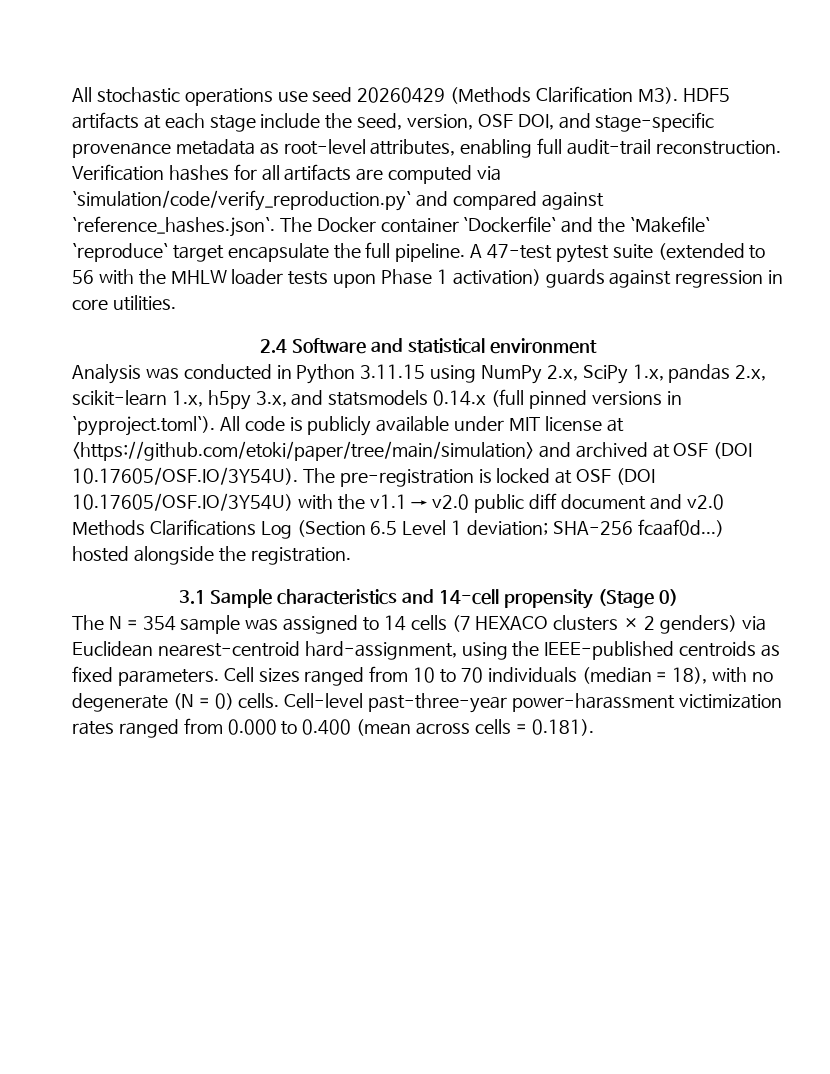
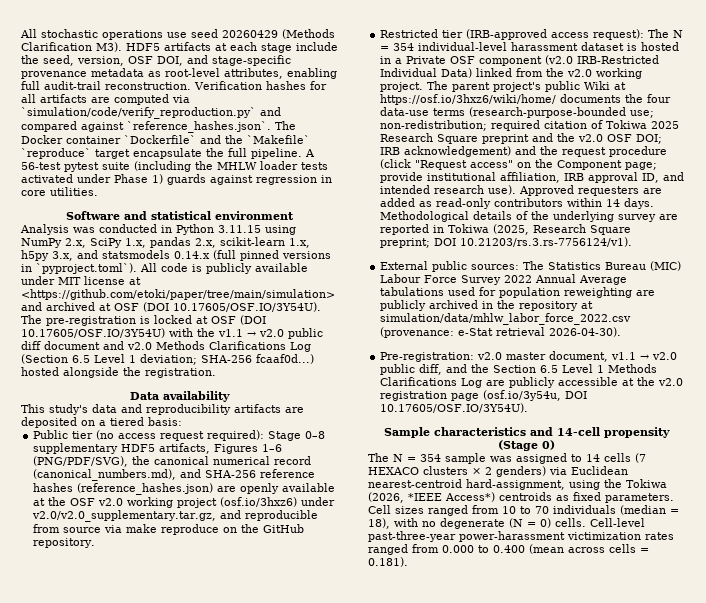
[487,244,553,259] 47-test -> [21,162,61,170] 56-test
[657,243,766,260] [72,269,541,288] (extended to 56 with the MHLW loader tests upon Phase 1 activation) -> [134,161,328,172] [21,174,163,184] (including the MHLW loader tests activated under Phase 1)
[260,339,288,353] 2.4 -> (98, 191) none
[178,590,206,604] 3.1 -> [130,391,230,402] [21,404,304,415] [21,417,182,428] [33,430,326,441] [33,443,283,454] [33,456,312,467] [33,469,316,481] [33,483,336,495] [33,497,336,508] [32,510,319,522] [33,524,305,535] [33,538,96,548] [380,29,684,40] [380,42,680,51] [380,55,660,66] [380,68,643,79] [380,81,627,92] [380,94,672,105] [380,107,655,118] [380,120,680,131] [380,133,663,144] [380,146,668,157] [380,159,658,170] [380,172,685,183] [380,185,663,196] [380,198,655,209] [380,211,679,222] [380,224,632,235] [380,237,633,248] [380,261,682,272] [380,274,628,285] [380,287,656,298] [380,300,594,311] [380,313,632,325] [380,327,622,338] [380,351,678,362] [380,364,658,375] [380,377,684,388] [380,390,588,401] [380,403,529,413] Data availability // This study's data and reproducibility artifacts are deposited on a tiered basis: // Public tier (no access request required): Stage 0–8 supplementary HDF5 artifacts, Figures 1–6 (PNG/PDF/SVG), the canonical numerical record (canonical_numbers.md), and SHA-256 reference hashes (reference_hashes.json) are openly available at the OSF v2.0 working project (osf.io/3hxz6) under v2.0/v2.0_supplementary.tar.gz, and reproducible from source via make reproduce on the GitHub repository. // Restricted tier (IRB-approved access request): The N = 354 individual-level harassment dataset is hosted in a Private OSF component (v2.0 IRB-Restricted Individual Data) linked from the v2.0 working project. The parent project's public Wiki at https://osf.io/3hxz6/wiki/home/ documents the four data-use terms (research-purpose-bounded use; non-redistribution; required citation of Tokiwa 2025 Research Square preprint and the v2.0 OSF DOI; IRB acknowledgement) and the request procedure (click "Request access" on the Component page; provide institutional affiliation, IRB approval ID, and intended research use). Approved requesters are added as read-only contributors within 14 days. Methodological details of the underlying survey are reported in Tokiwa (2025, Research Square preprint; DOI 10.21203/rs.3.rs-7756124/v1). // External public sources: The Statistics Bureau (MIC) Labour Force Survey 2022 Annual Average tabulations used for population reweighting are publicly archived in the repository at simulation/data/mhlw_labor_force_2022.csv (provenance: e-Stat retrieval 2026-04-30). // Pre-registration: v2.0 master document, v1.1 → v2.0 public diff, and the Section 6.5 Level 1 Methods Clarifications Log are publicly accessible at the v2.0 registration page (osf.io/3y54u, DOI 10.17605/OSF.IO/3Y54U). //
[544,641,675,660] IEEE-published -> [626,479,667,488] [368,492,495,503] Tokiwa (2026, *IEEE Access*)

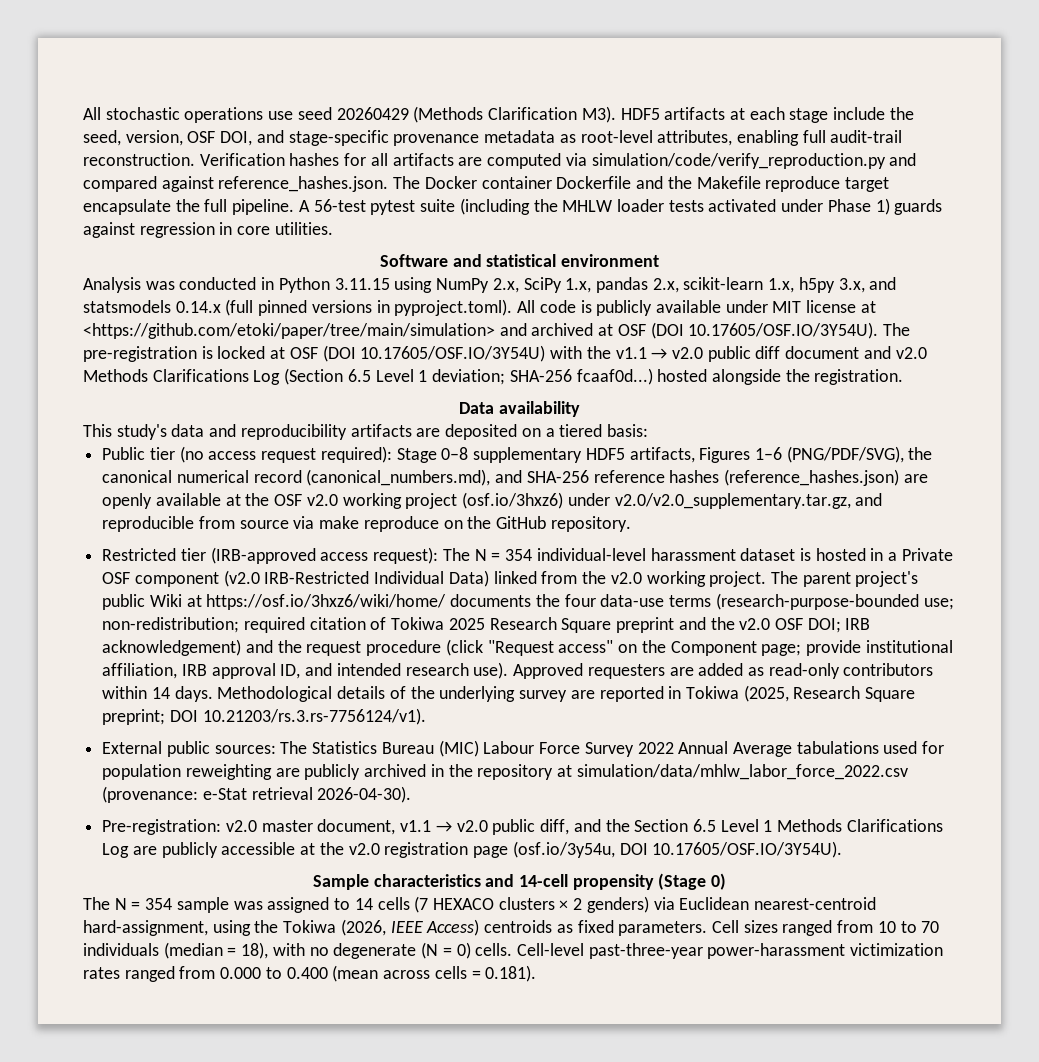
[21,107,256,119] `simulation/code/verify_reproduction.py` -> [591,153,886,169] simulation/code/verify_reproduction.py
[127,121,271,133] `reference_hashes.json`. -> [218,176,389,192] reference_hashes.json.
[124,135,310,144] [21,148,91,159] `Dockerfile` and the `Makefile` `reproduce` -> [556,176,841,192] Dockerfile and the Makefile reproduce
[36,263,137,274] `pyproject.toml`). -> [394,299,513,316] pyproject.toml).
[408,492,495,502] *IEEE Access*) -> [390,919,480,936] IEEE Access)

